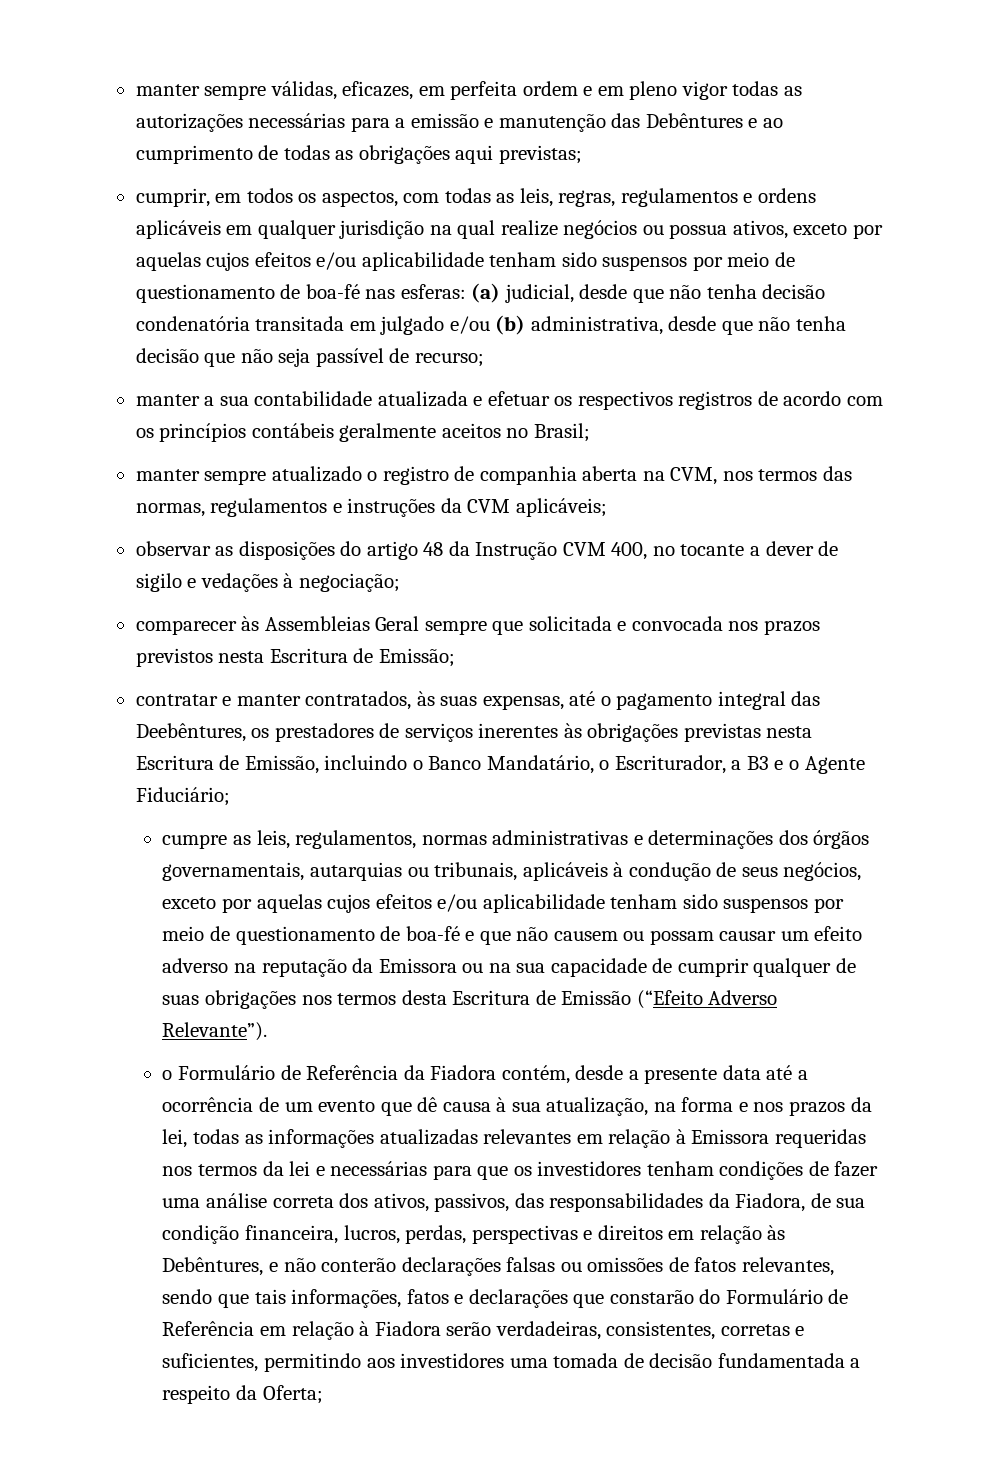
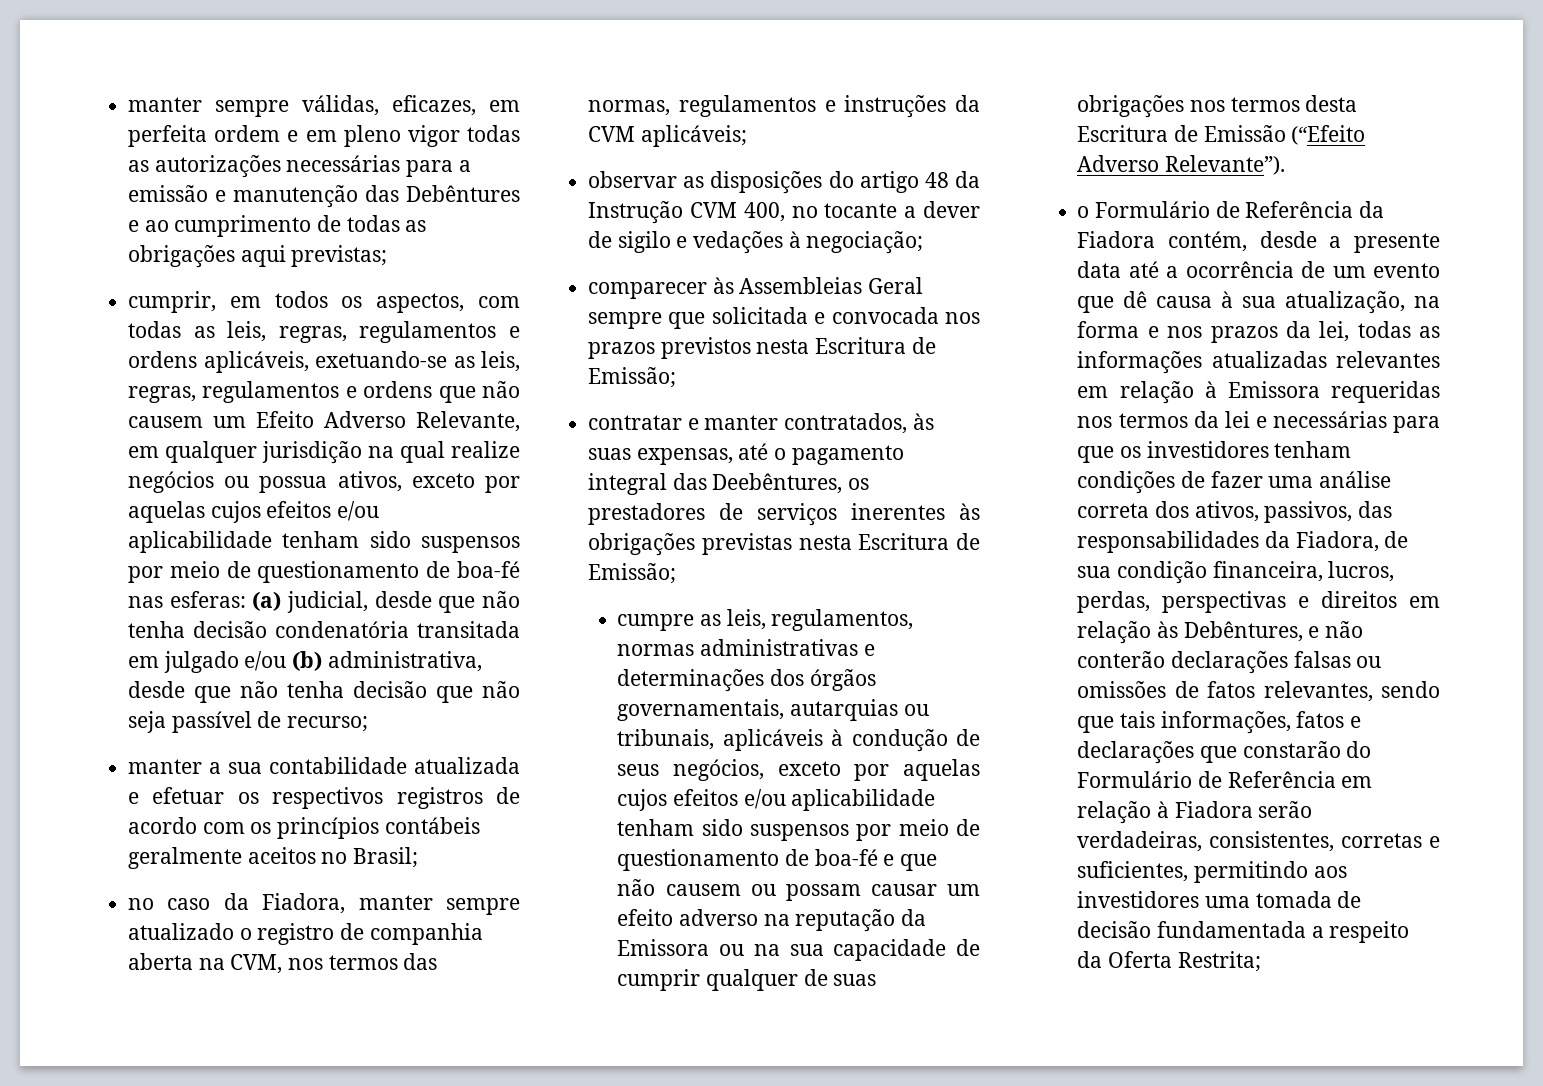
[135,220,221,239] aplicáveis -> [203,351,520,373] [128,381,520,403] [128,411,520,432] aplicáveis, exetuando-se as leis, regras, regulamentos e ordens que não causem um Efeito Adverso Relevante,
(590, 432) none -> [128,893,346,914] no caso da Fiadora,
[244,755,865,774] [135,787,230,806] Emissão, incluindo o Banco Mandatário, o Escriturador, a B3 e o Agente Fiduciário; -> [588,563,677,584] Emissão;
[262,1385,323,1404] Oferta; -> [1108,951,1261,972] Oferta Restrita;

